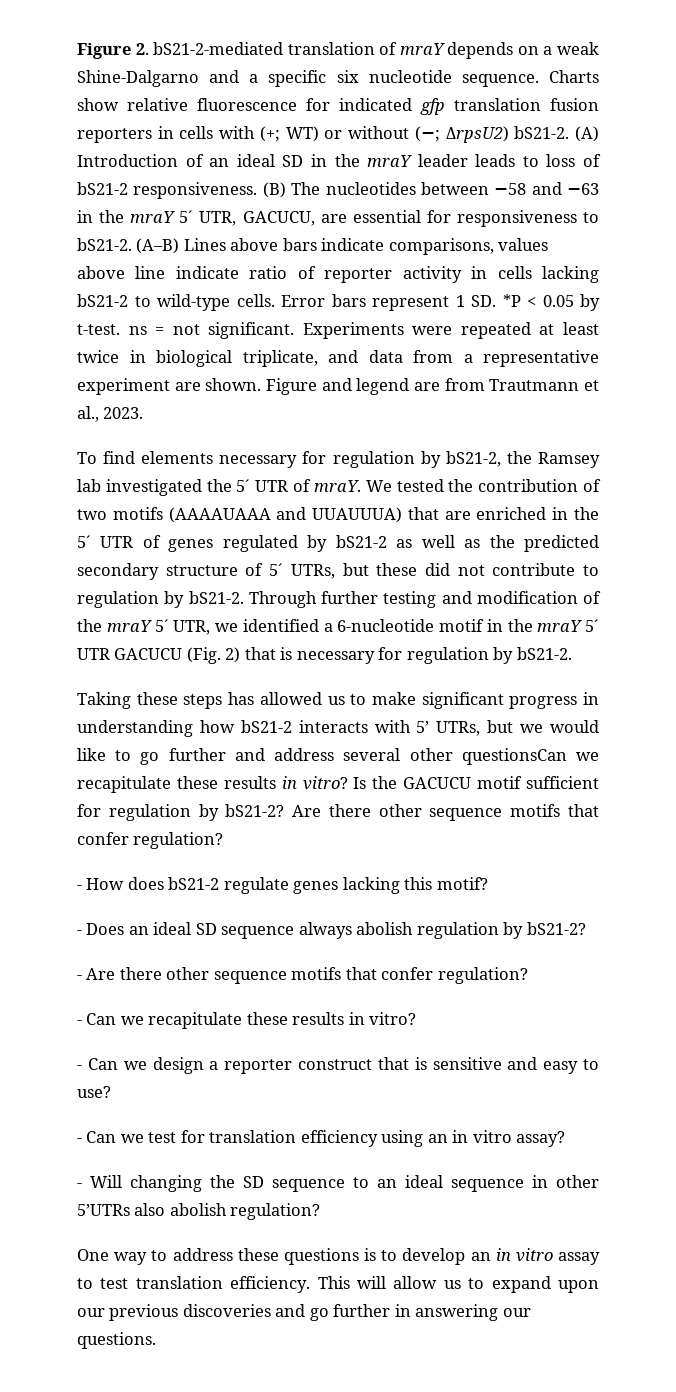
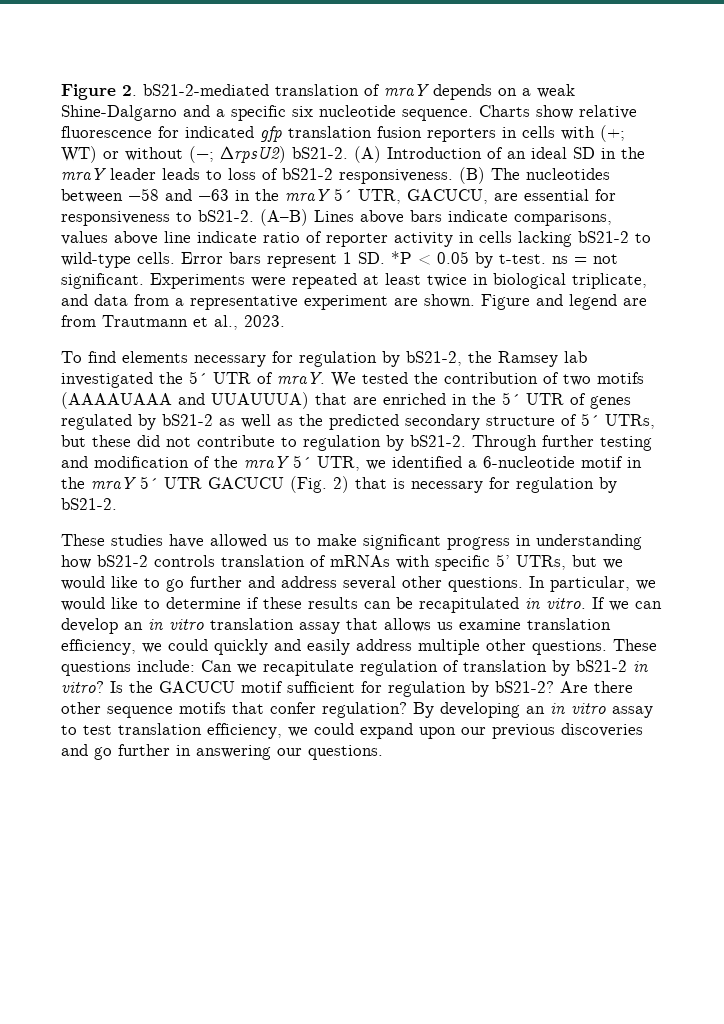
[77,692,255,709] Taking these steps has -> [61,534,204,548] These studies have
[298,720,411,733] interacts with -> [154,555,490,571] controls translation of mRNAs with specific
[461,748,599,765] [77,776,276,793] questionsCan we recapitulate these results -> [448,576,656,592] [61,597,662,613] [61,618,611,634] [61,639,657,655] [61,660,627,676] questions. In particular, we would like to determine if these results can be recapitulated in vitro. If we can develop an in vitro translation assay that allows us examine translation efficiency, we could quickly and easily address multiple other questions. These questions include: Can we recapitulate regulation of translation by bS21-2
[77,877,488,894] [77,922,586,939] [77,967,528,984] [77,1012,417,1029] [77,1057,599,1074] [77,1086,111,1098] [77,1130,566,1147] [77,1175,599,1192] [77,1203,321,1220] [77,1248,466,1265] // - How does bS21-2 regulate genes lacking this motif? // - Does an ideal SD sequence always abolish regulation by bS21-2? // - Are there other sequence motifs that confer regulation? // - Can we recapitulate these results in vitro? // - Can we design a reporter construct that is sensitive and easy to use? // - Can we test for translation efficiency using an in vitro assay? // - Will changing the SD sequence to an ideal sequence in other 5’UTRs also abolish regulation? // One way to address these questions is to develop -> [413,702,520,718] By developing
[230,1276,485,1293] efficiency. This will allow us to -> [207,723,354,739] efficiency, we could

